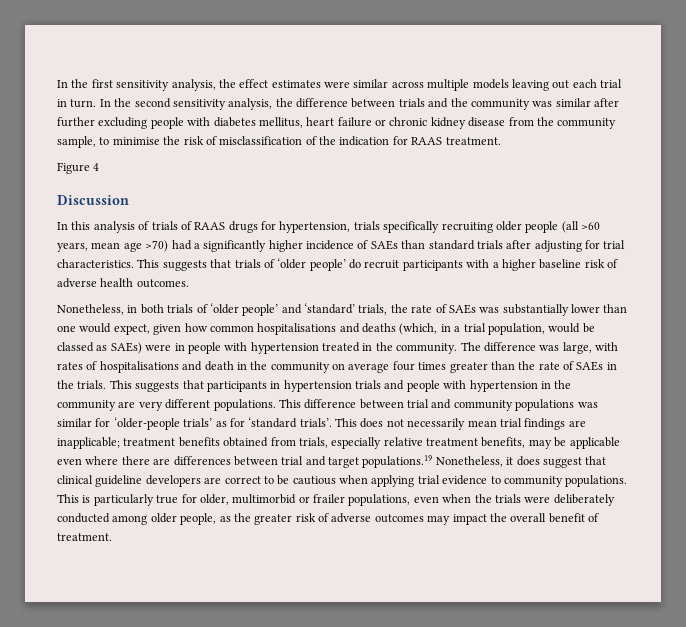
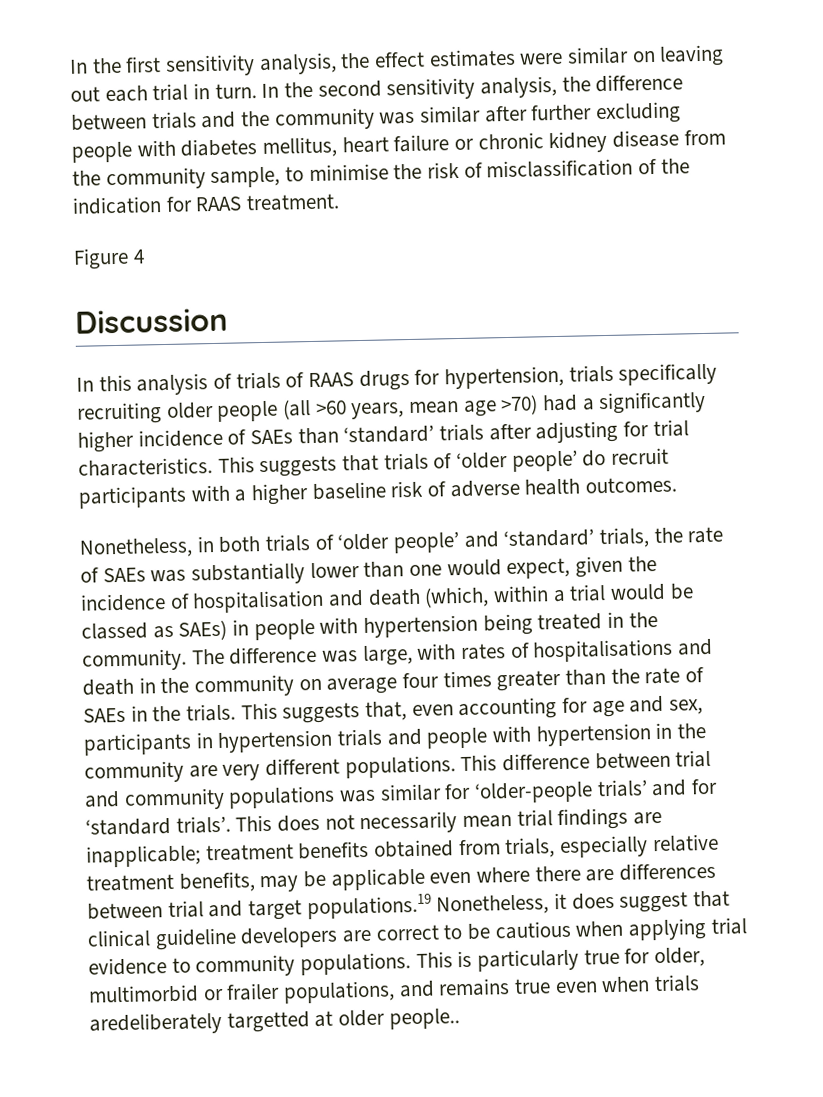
[391,79,509,91] across multiple models -> [631,50,656,63] on
[428,240,475,250] standard -> [343,425,435,444] ‘standard’
[184,323,451,335] how common hospitalisations and deaths (which, in -> [627,556,657,572] [80,585,550,614] the incidence of hospitalisation and death (which, within
[487,323,545,335] population, -> (607, 593) none
[145,344,172,351] were -> (228, 630) none
(319, 348) none -> [482,613,533,636] being
[182,380,204,389] that -> [365,695,704,721] that, even accounting for age and sex,
[215,421,227,427] as -> [651,779,688,797] and
[413,494,615,506] [57,513,599,525] [57,533,112,541] even when the trials were deliberately conducted among older people, as the greater risk of adverse outcomes may impact the overall benefit of treatment. -> [398,974,701,998] [89,1008,460,1036] and remains true even when trials aredeliberately targetted at older people..

